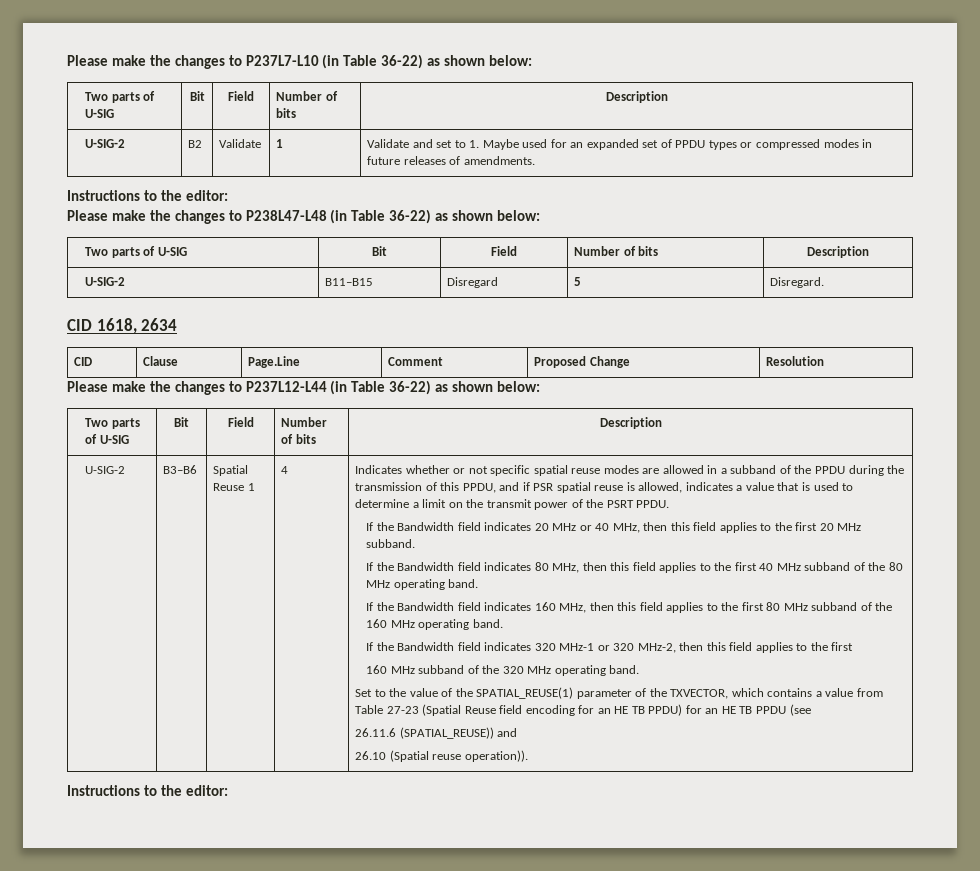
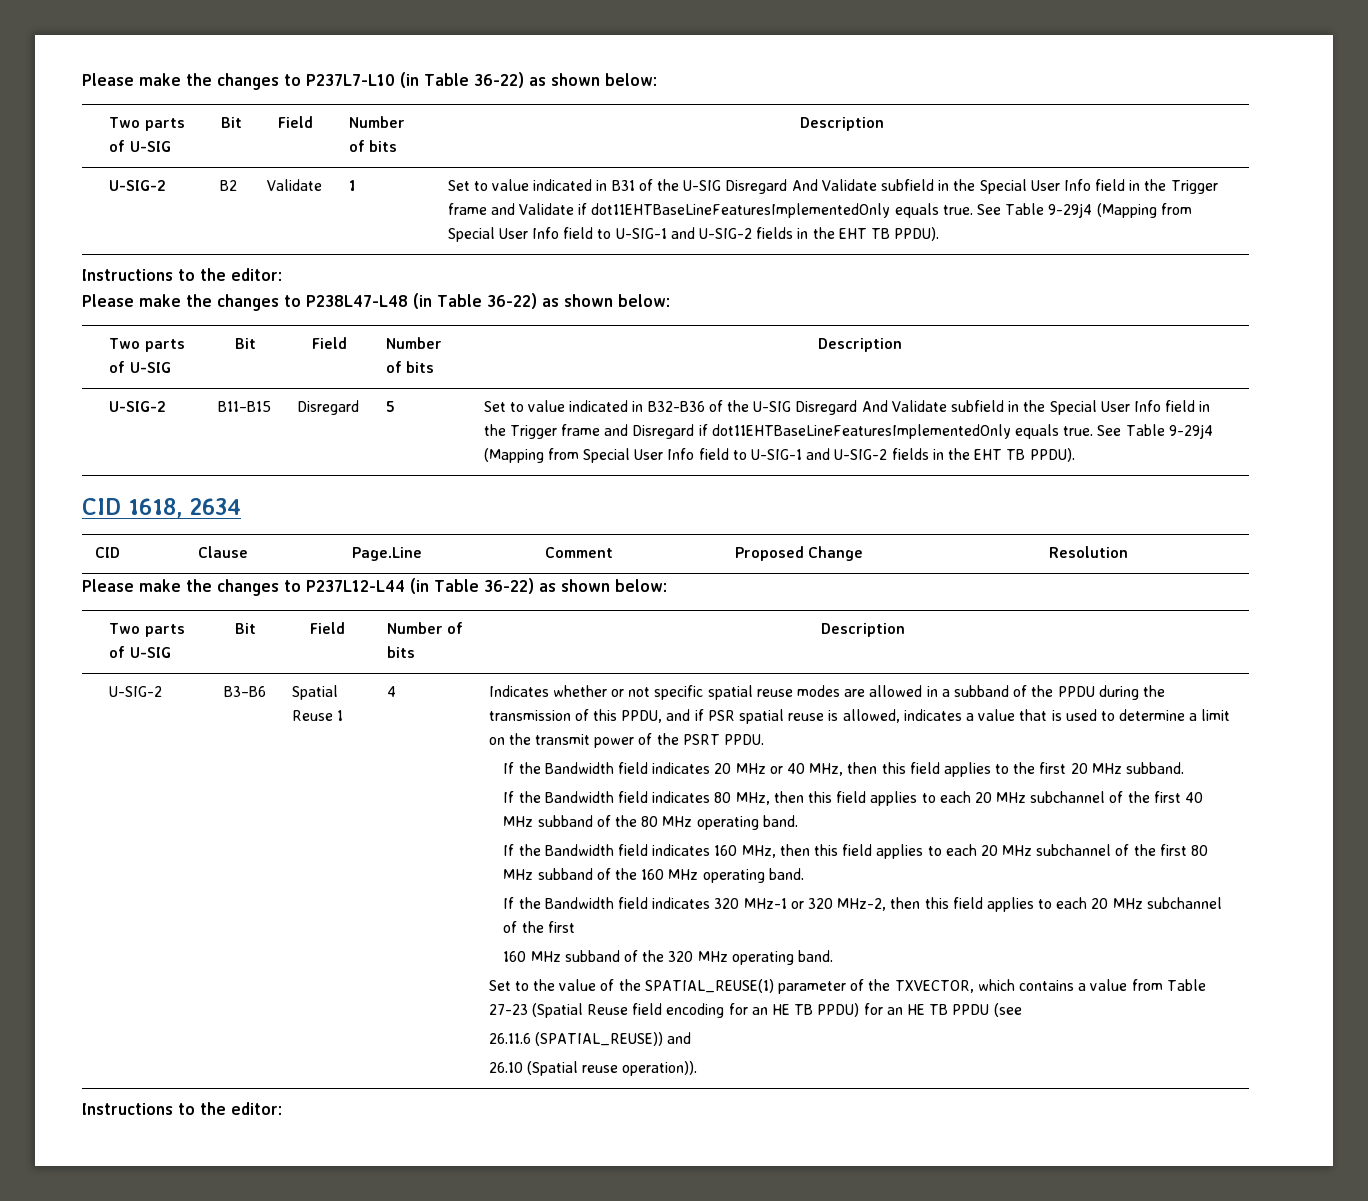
[367,139,873,150] [367,156,535,165] Validate and set to 1. Maybe used for an expanded set of PPDU types or compressed modes in future releases of amendments. -> [447,179,1218,194] [447,203,1192,218] [447,227,940,242] Set to value indicated in B31 of the U-SIG Disregard And Validate subfield in the Special User Info field in the Trigger frame and Validate if dot11EHTBaseLineFeaturesImplementedOnly equals true. See Table 9-29j4 (Mapping from Special User Info field to U-SIG-1 and U-SIG-2 fields in the EHT TB PPDU).
[770,277,825,288] Disregard. -> [483,400,1211,415] [483,424,1213,439] [483,448,1075,463] Set to value indicated in B32-B36 of the U-SIG Disregard And Validate subfield in the Special User Info field in the Trigger frame and Disregard if dot11EHTBaseLineFeaturesImplementedOnly equals true. See Table 9-29j4 (Mapping from Special User Info field to U-SIG-1 and U-SIG-2 fields in the EHT TB PPDU).
(711, 567) none -> [939,791,1124,803] each 20 MHz subchannel of
(718, 607) none -> [945,844,1130,856] each 20 MHz subchannel of
(808, 647) none -> [1056,897,1222,909] [503,921,518,933] each 20 MHz subchannel of

